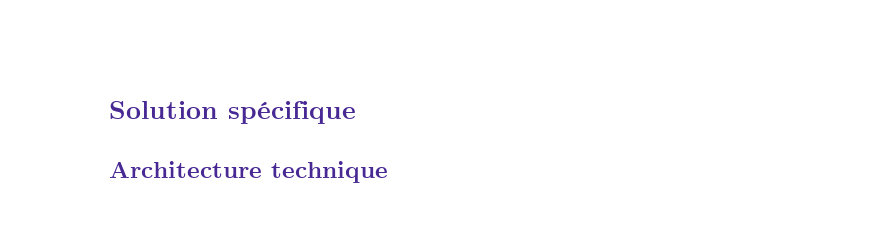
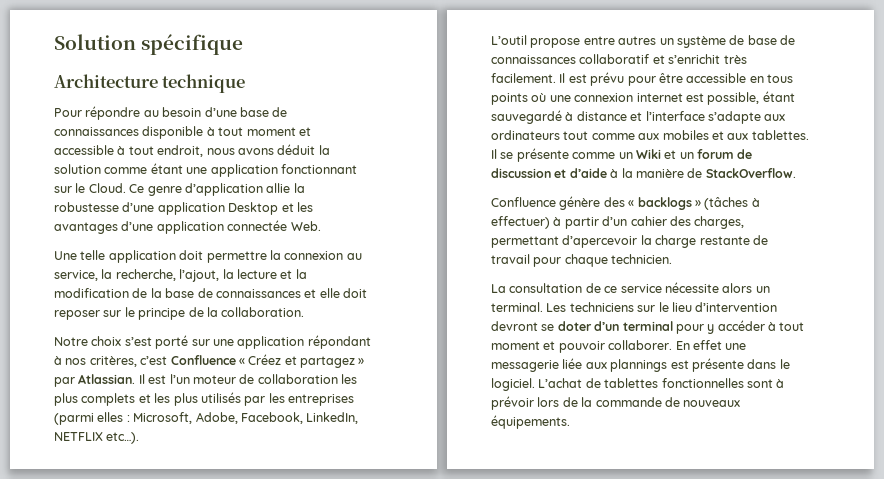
(388, 172) none -> [54,106,288,120] [54,126,311,139] [54,144,330,157] [54,163,357,177] [54,183,305,196] [54,202,313,215] [54,220,321,234] [54,250,362,263] [54,269,307,282] [54,288,367,298] [54,307,305,320] [54,335,371,349] [54,354,365,368] [54,374,357,387] [54,392,354,406] [54,412,359,425] [54,432,140,444] [491,35,795,48] [491,54,747,64] [491,72,793,86] [491,91,795,105] [491,110,786,124] [491,130,809,140] [491,148,753,162] [491,168,796,178] [491,196,760,210] [491,216,745,229] [491,235,768,248] [491,254,673,267] [491,282,770,293] [491,302,778,312] [491,320,805,334] [491,340,747,353] [491,358,790,372] [491,378,785,391] [491,396,741,410] [491,415,570,429] // Pour répondre au besoin d’une base de connaissances disponible à tout moment et accessible à tout endroit, nous avons déduit la solution comme étant une application fonctionnant sur le Cloud. Ce genre d’application allie la robustesse d’une application Desktop et les avantages d’une application connectée Web. // Une telle application doit permettre la connexion au service, la recherche, l’ajout, la lecture et la modification de la base de connaissances et elle doit reposer sur le principe de la collaboration. // Notre choix s’est porté sur une application répondant à nos critères, c’est Confluence « Créez et partagez » par Atlassian. Il est l’un moteur de collaboration les plus complets et les plus utilisés par les entreprises (parmi elles : Microsoft, Adobe, Facebook, LinkedIn, NETFLIX etc…). // L’outil propose entre autres un système de base de connaissances collaboratif et s’enrichit très facilement. Il est prévu pour être accessible en tous points où une connexion internet est possible, étant sauvegardé à distance et l’interface s’adapte aux ordinateurs tout comme aux mobiles et aux tablettes. Il se présente comme un Wiki et un forum de discussion et d’aide à la manière de StackOverflow. // Confluence génère des « backlogs » (tâches à effectuer) à partir d’un cahier des charges, permettant d’apercevoir la charge restante de travail pour chaque technicien. // La consultation de ce service nécessite alors un terminal. Les techniciens sur le lieu d’intervention devront se doter d’un terminal pour y accéder à tout moment et pouvoir collaborer. En effet une messagerie liée aux plannings est présente dans le logiciel. L’achat de tablettes fonctionnelles sont à prévoir lors de la commande de nouveaux équipements.

